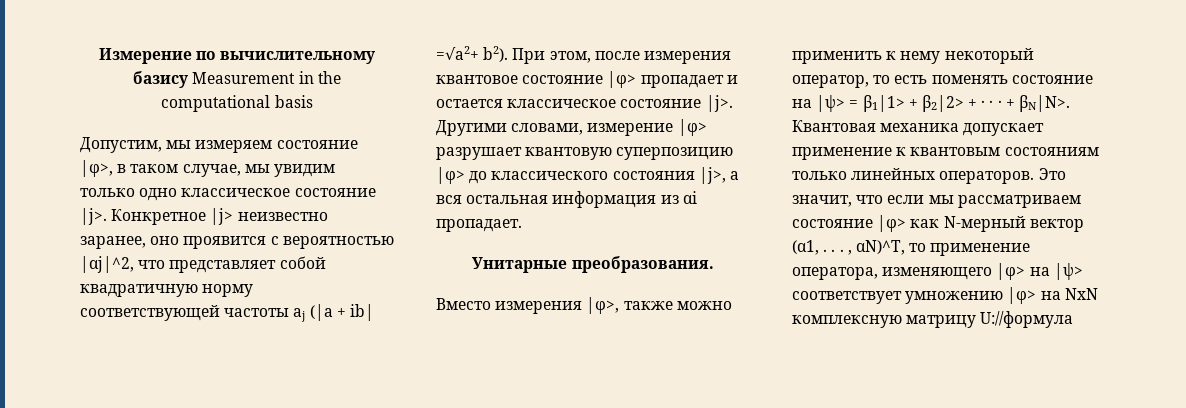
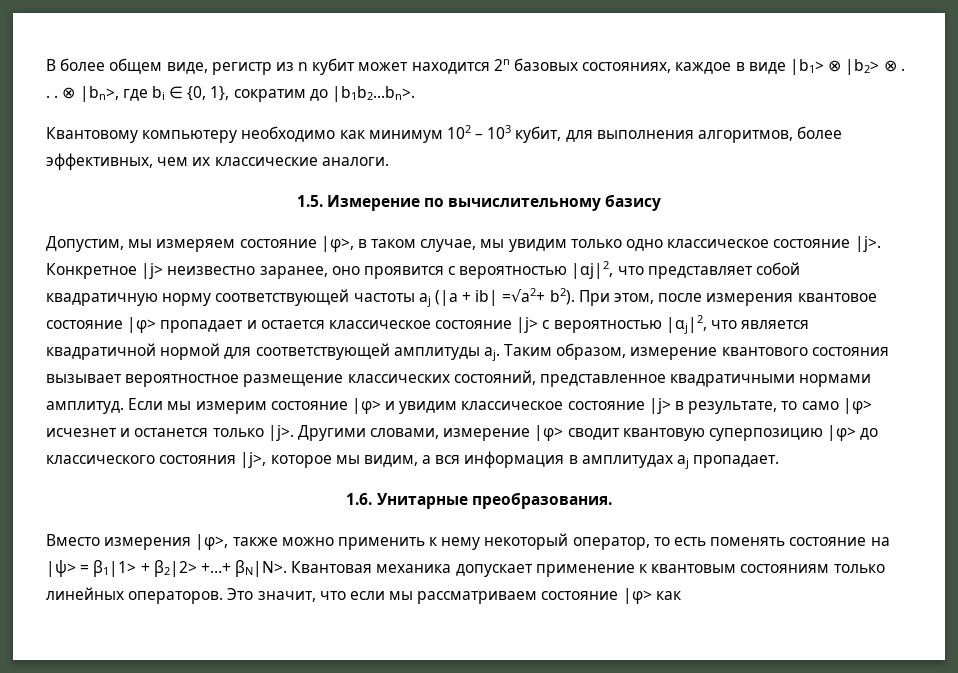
(98, 56) none -> [46,58,905,75] [46,86,416,102] [46,125,843,143] [46,153,389,170] [296,195,323,207] В более общем виде, регистр из n кубит может находится 2n базовых состояниях, каждое в виде |b1> ⊗ |b2> ⊗ . . . ⊗ |bn>, где bi ∈ {0, 1}, сократим до |b1b2...bn>. // Квантовому компьютеру необходимо как минимум 102 – 103 кубит, для выполнения алгоритмов, более эффективных, чем их классические аналоги. // 1.5.
[192,71,341,84] [161,95,313,112] Measurement in the computational basis -> (662, 202) none
[80,256,134,273] |αj|^2, -> [571,261,614,279] |αj|2,
(702, 103) none -> [516,315,810,334] [46,343,889,361] [46,370,872,387] [46,398,872,414] [46,428,264,437] |j> с вероятностью |αj|2, что является квадратичной нормой для соответствующей амплитуды aj. Таким образом, измерение квантового состояния вызывает вероятностное размещение классических состояний, представленное квадратичными нормами амплитуд. Если мы измерим состояние |φ> и увидим классическое состояние |j> в результате, то само |φ> исчезнет и останется только
[436,147,522,160] разрушает -> [567,428,620,440] сводит
[729,171,739,180] [436,191,697,208] а вся остальная информация из αi -> [270,451,690,469] которое мы видим, а вся информация в амплитудах aj
(522, 225) none -> [346,493,373,505] 1.6.
[968,99,1015,108] + · · · + -> [200,563,231,573] +…+
[943,216,1084,232] [792,240,1031,256] [792,263,1083,280] [792,287,1098,304] [792,311,1074,328] N-мерный вектор (α1, . . . , αN)^T, то применение оператора, изменяющего |φ> на |ψ> соответствует умножению |φ> на NxN комплексную матрицу U://формула -> (682, 595) none

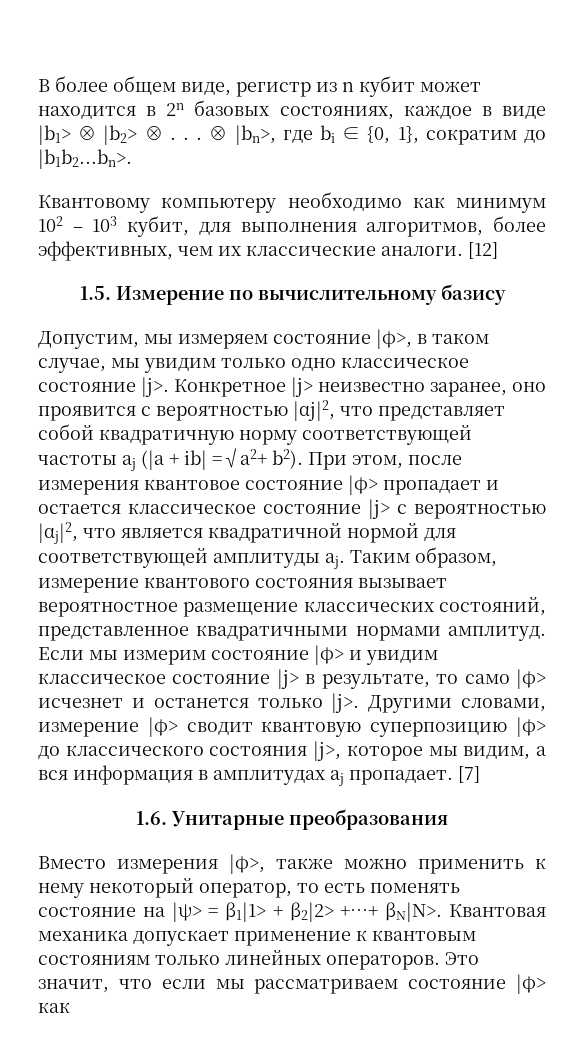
(490, 68) none -> [146,106,157,116] в
(389, 161) none -> [468,242,498,259] [12]
(780, 461) none -> [458,766,480,783] [7]
[471,492,612,509] преобразования. -> [289,809,448,830] преобразования

